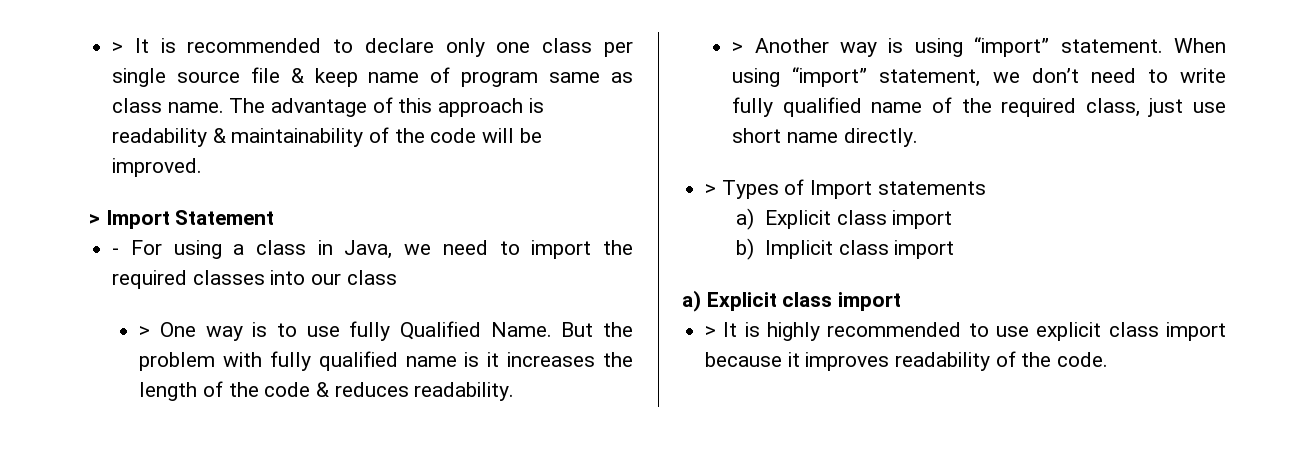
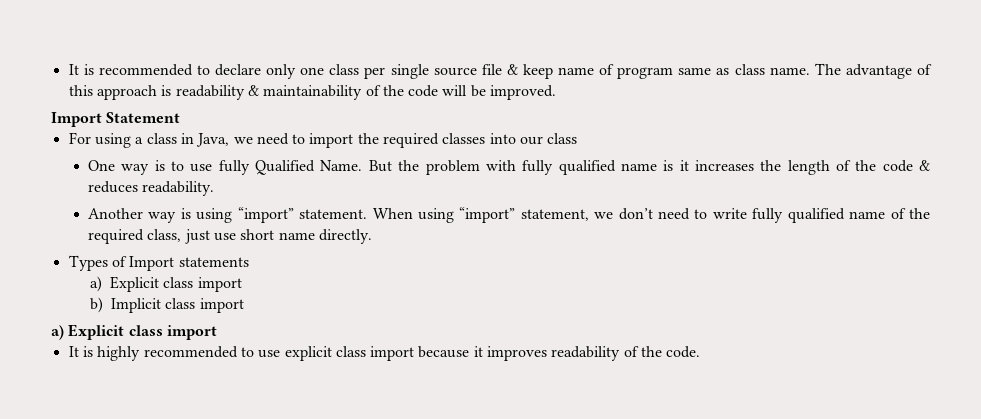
[112,42,124,53] > -> (68, 69) none
[89,213,100,225] > -> (557, 92) none
[112,248,120,255] - -> (181, 117) none
[139,326,151,337] > -> (578, 138) none
[732,42,744,53] > -> (215, 188) none
[705,184,717,195] > -> (372, 236) none
[705,326,717,337] > -> (217, 332) none

